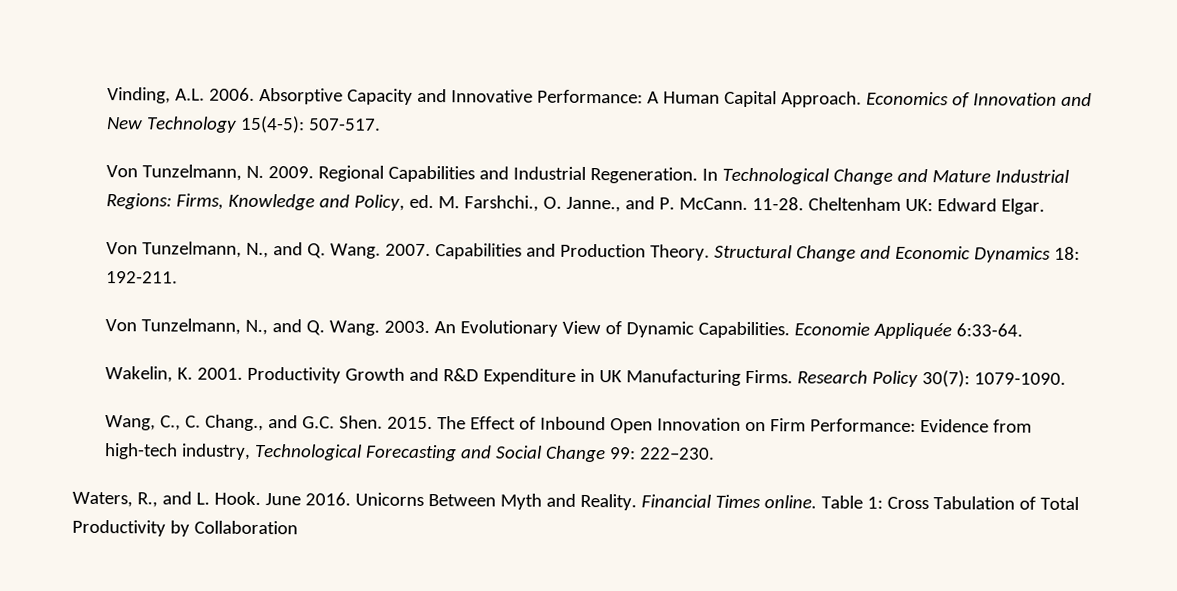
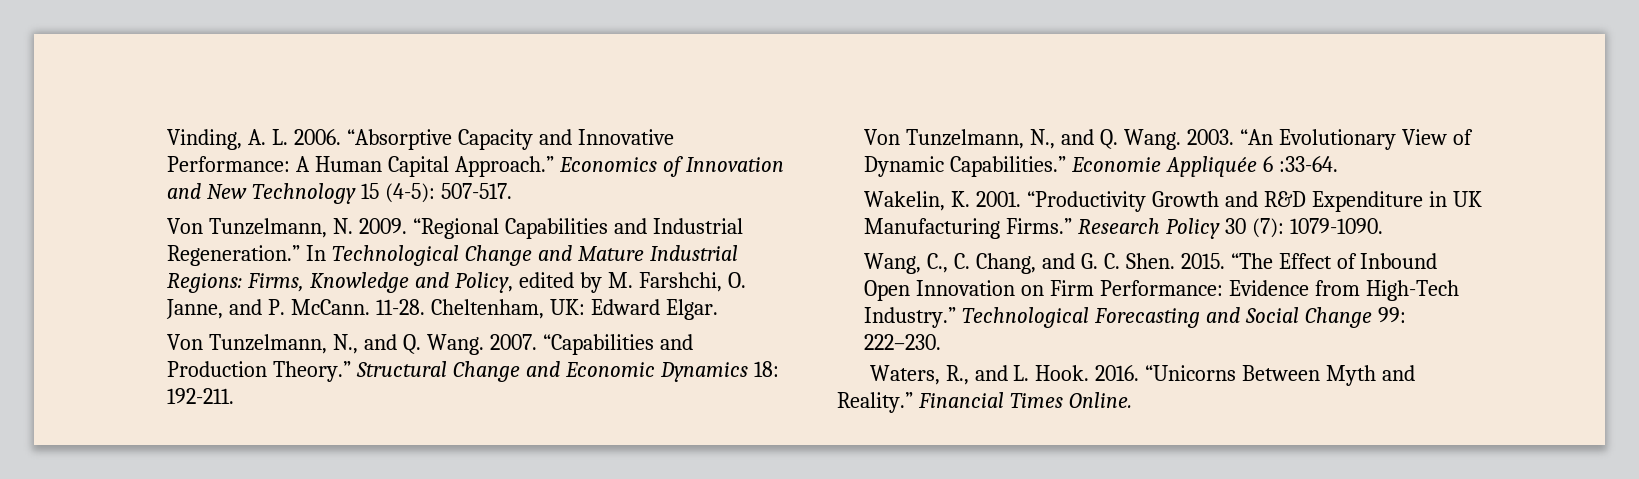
[174,87,343,105] A.L. 2006. Absorptive -> [248,129,452,150] A. L. 2006. “Absorptive
[780,91,862,108] Approach. -> [454,156,554,177] Approach.”
[239,115,305,134] 15(4-5): -> [361,183,435,203] 15 (4-5):
[317,165,384,182] Regional -> [412,218,499,239] “Regional
[589,167,698,184] Regeneration. -> [167,245,301,266] Regeneration.”
[408,194,621,213] ed. M. Farshchi., O. Janne., -> [518,272,746,293] [166,299,224,319] edited by M. Farshchi, O. Janne,
[807,197,901,211] Cheltenham -> [430,299,544,319] Cheltenham,
[434,243,522,260] Capabilities -> [542,334,654,355] “Capabilities
[649,244,710,261] Theory. -> [273,361,352,382] Theory.”
[433,321,456,334] An -> [1239,129,1273,145] “An
[697,321,790,339] Capabilities. -> [950,156,1067,177] Capabilities.”
[955,323,1023,337] 6:33-64. -> [1262,156,1338,172] 6 :33-64.
[246,366,341,384] Productivity -> [1027,191,1147,212] “Productivity
[744,369,793,384] Firms. -> [1006,218,1073,234] Firms.”
[921,370,970,388] 30(7): -> [1224,218,1284,238] 30 (7):
[204,414,335,432] Chang., and G.C. -> [976,253,1120,274] Chang, and G. C.
[436,416,466,430] The -> [1230,253,1273,269] “The
[103,443,251,460] high-tech industry, -> [1365,280,1459,301] [864,307,957,328] High-Tech Industry.”
[264,492,424,506] June 2016. Unicorns -> [1095,365,1237,381] 2016. “Unicorns
[579,493,637,511] Reality. -> [837,392,913,413] Reality.”
[763,495,1079,510] [72,519,298,537] online. Table 1: Cross Tabulation of Total Productivity by Collaboration -> [1068,392,1132,408] Online.

